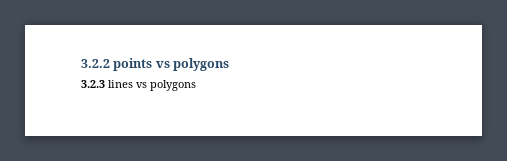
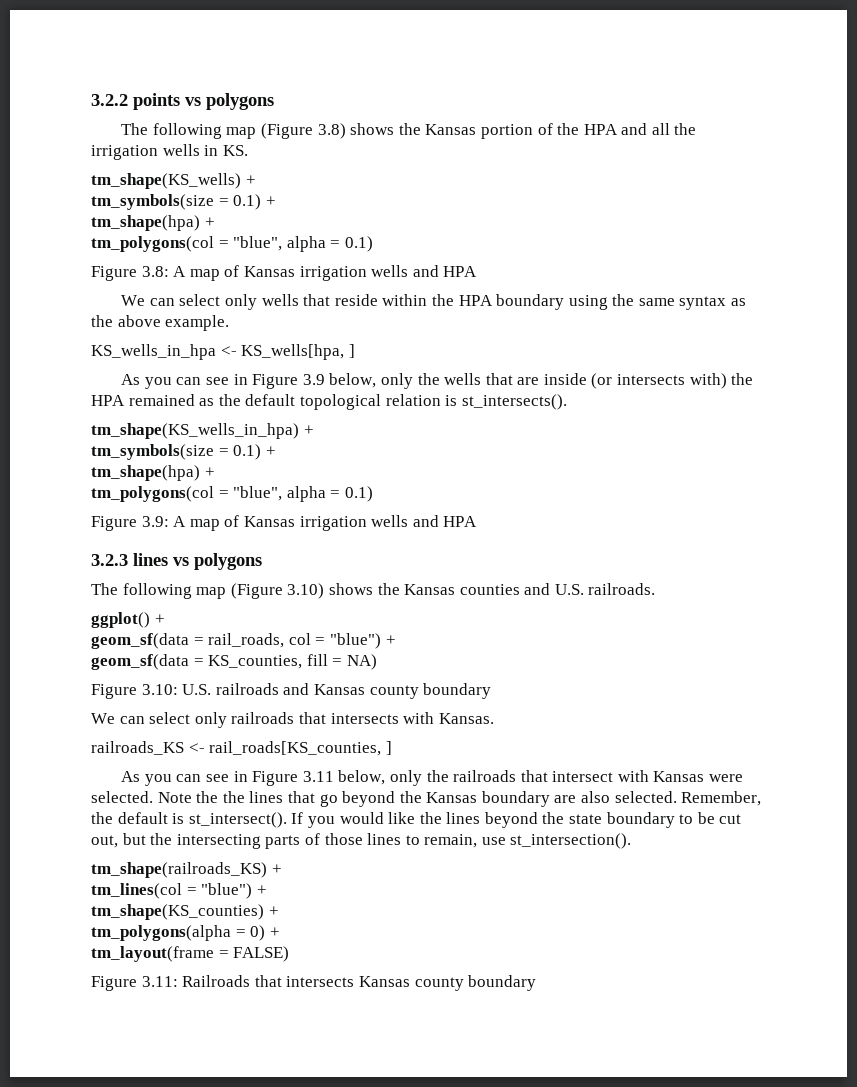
[81,80,196,91] 3.2.3 lines vs polygons -> [121,123,697,139] [91,144,248,160] [91,173,256,189] [91,194,276,210] [91,215,215,231] [91,236,373,252] [91,265,478,281] [121,294,747,310] [91,315,230,331] [91,344,355,360] [121,373,754,389] [91,394,567,410] [91,423,314,439] [91,444,276,460] [91,465,215,481] [91,486,373,502] [91,515,478,531] [91,553,262,570] [91,583,656,599] [91,612,165,628] [91,633,396,649] [91,654,377,670] [91,683,492,699] [91,712,494,728] [91,741,392,756] [121,770,744,786] [91,791,762,807] [91,812,742,828] [91,833,632,849] [91,862,282,878] [91,883,267,899] [91,904,279,920] [91,925,280,941] [91,946,290,962] [91,975,537,991] The following map (Figure 3.8) shows the Kansas portion of the HPA and all the irrigation wells in KS. // tm_shape(KS_wells) + // tm_symbols(size = 0.1) + // tm_shape(hpa) + // tm_polygons(col = "blue", alpha = 0.1) // Figure 3.8: A map of Kansas irrigation wells and HPA // We can select only wells that reside within the HPA boundary using the same syntax as the above example. // KS_wells_in_hpa <- KS_wells[hpa, ] // As you can see in Figure 3.9 below, only the wells that are inside (or intersects with) the HPA remained as the default topological relation is st_intersects(). // tm_shape(KS_wells_in_hpa) + // tm_symbols(size = 0.1) + // tm_shape(hpa) + // tm_polygons(col = "blue", alpha = 0.1) // Figure 3.9: A map of Kansas irrigation wells and HPA // 3.2.3 lines vs polygons // The following map (Figure 3.10) shows the Kansas counties and U.S. railroads. // ggplot() + // geom_sf(data = rail_roads, col = "blue") + // geom_sf(data = KS_counties, fill = NA) // Figure 3.10: U.S. railroads and Kansas county boundary // We can select only railroads that intersects with Kansas. // railroads_KS <- rail_roads[KS_counties, ] // As you can see in Figure 3.11 below, only the railroads that intersect with Kansas were selected. Note the the lines that go beyond the Kansas boundary are also selected. Remember, the default is st_intersect(). If you would like the lines beyond the state boundary to be cut out, but the intersecting parts of those lines to remain, use st_intersection(). // tm_shape(railroads_KS) + // tm_lines(col = "blue") + // tm_shape(KS_counties) + // tm_polygons(alpha = 0) + // tm_layout(frame = FALSE) // Figure 3.11: Railroads that intersects Kansas county boundary

